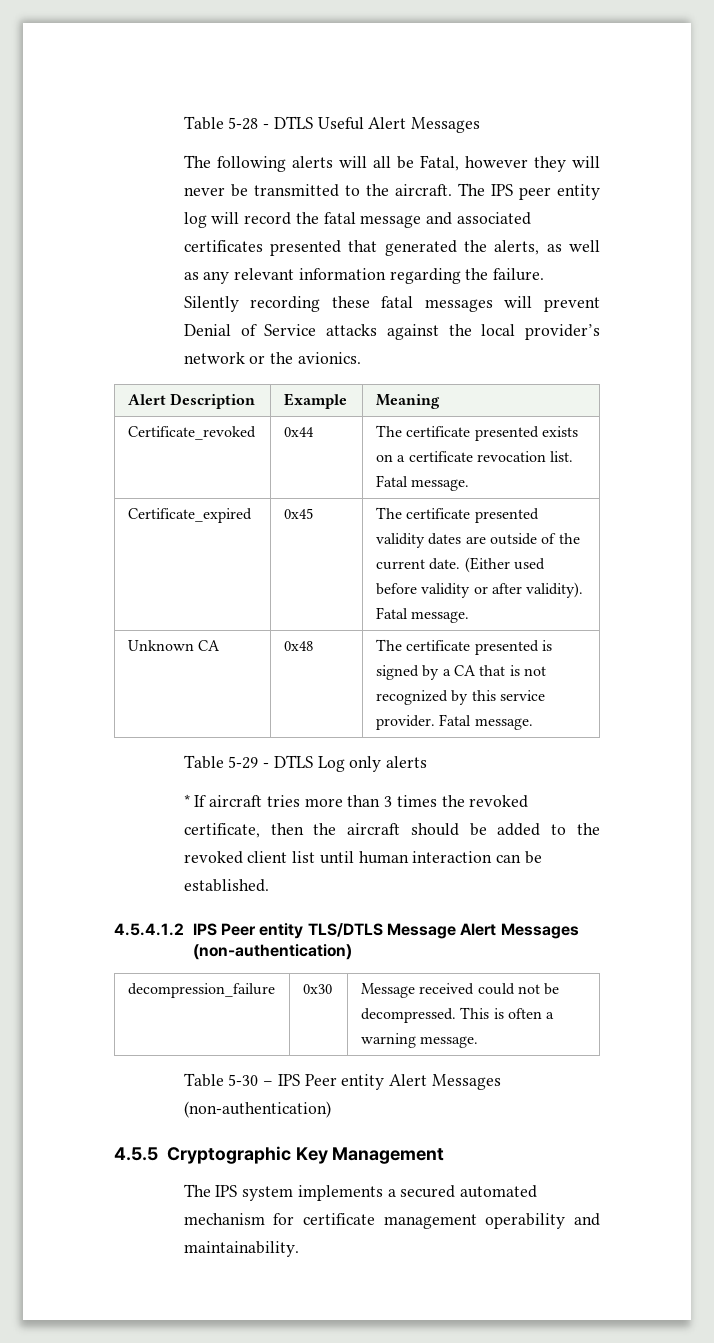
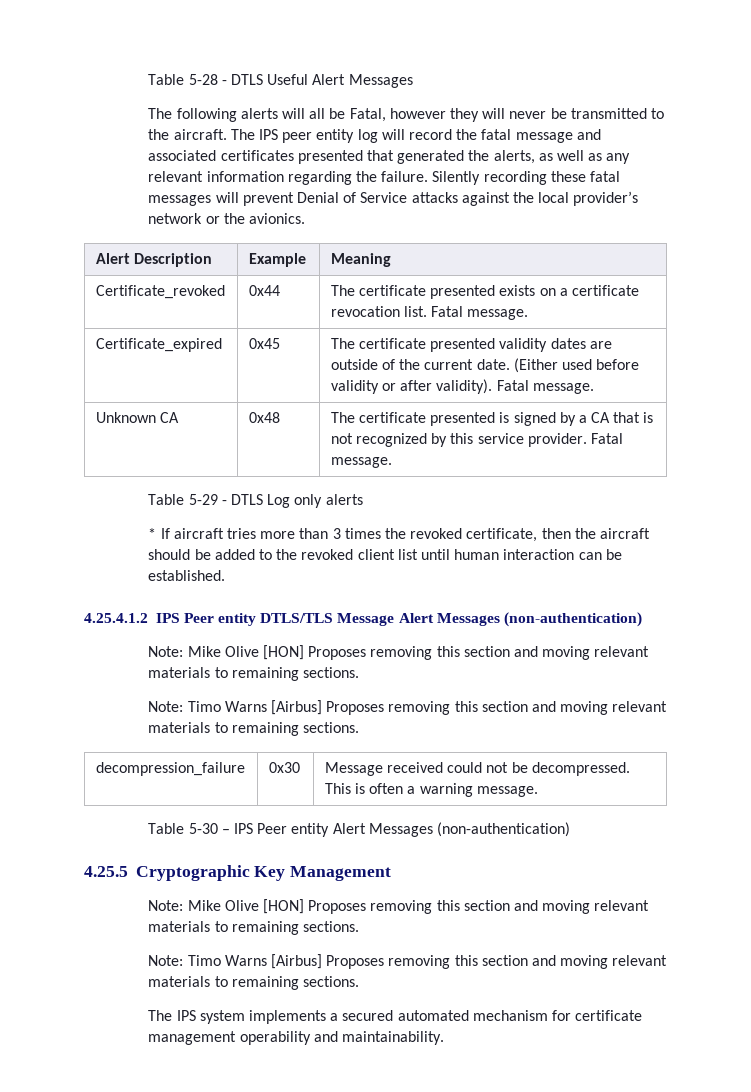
[114,923,383,939] 4.5.4.1.2 IPS Peer entity TLS/DTLS -> [84,613,334,626] 4.25.4.1.2 IPS Peer entity DTLS/TLS
(352, 952) none -> [148,645,650,660] [148,667,360,681] [148,700,668,715] [148,722,360,736] // Note: Mike Olive [HON] Proposes removing this section and moving relevant materials to remaining sections. // Note: Timo Warns [Airbus] Proposes removing this section and moving relevant materials to remaining sections.
[114,1147,158,1161] 4.5.5 -> [84,866,128,877] 4.25.5
(445, 1155) none -> [148,899,650,914] [148,921,360,935] [148,954,668,969] [148,976,360,990] // Note: Mike Olive [HON] Proposes removing this section and moving relevant materials to remaining sections. // Note: Timo Warns [Airbus] Proposes removing this section and moving relevant materials to remaining sections.

